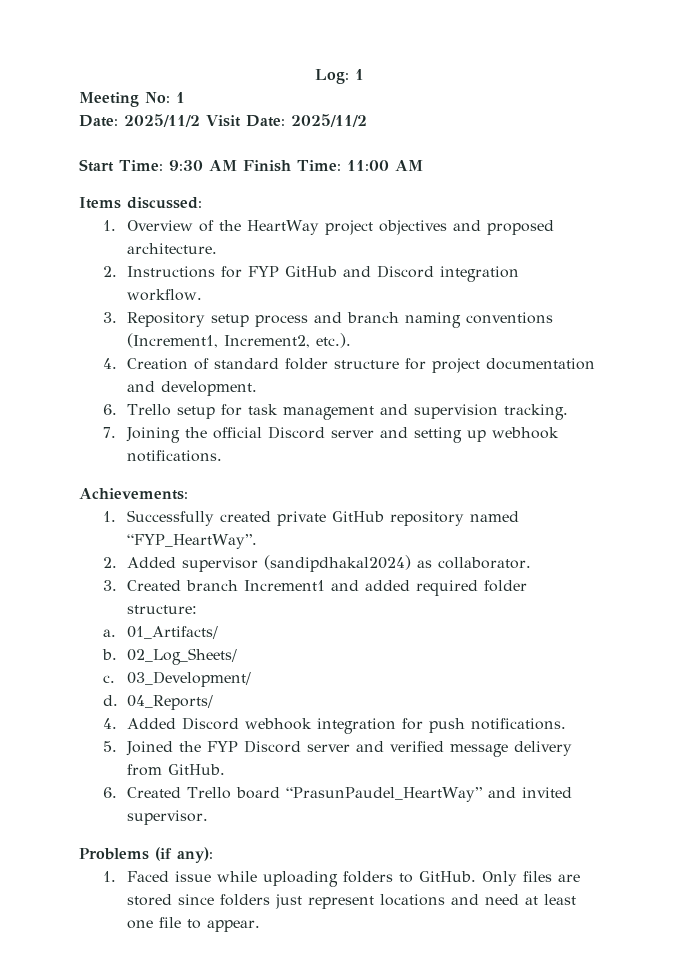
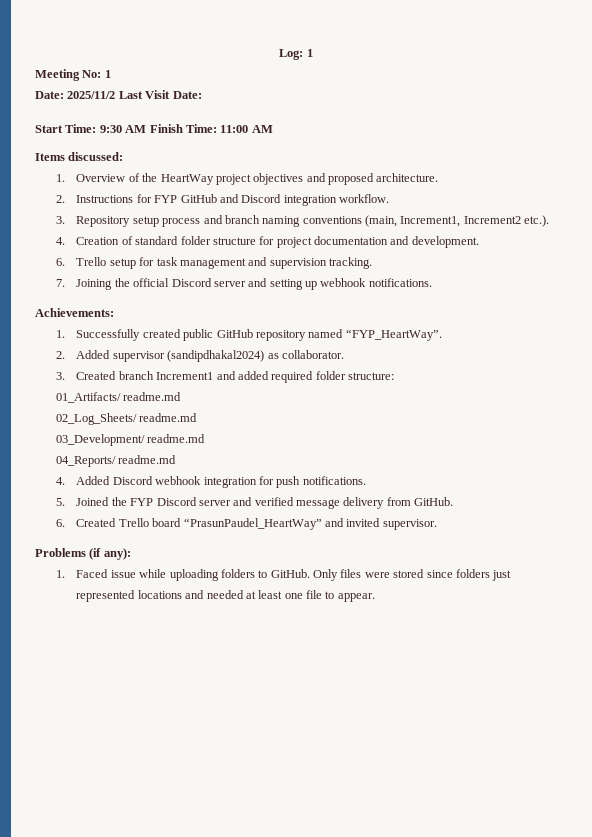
(200, 120) none -> [118,91,143,99] Last
[291,114,367,127] 2025/11/2 -> (202, 95) none
[127,333,311,348] (Increment1, Increment2, -> [365,215,521,227] (main, Increment1, Increment2
[277,511,327,526] private -> [183,329,214,341] public
[103,629,117,637] a. -> (395, 376) none
[102,649,118,660] // b. -> [123,392,182,401] readme.md //
[103,675,116,683] // c. -> [139,413,198,422] readme.md //
[103,695,119,706] // d. -> [147,434,206,443] readme.md //
(214, 702) none -> [118,455,177,464] readme.md
[558,874,581,882] are -> [364,572,390,578] were
[308,896,375,909] represent -> [76,590,136,602] represented
[485,894,520,905] need -> [206,590,244,599] needed

